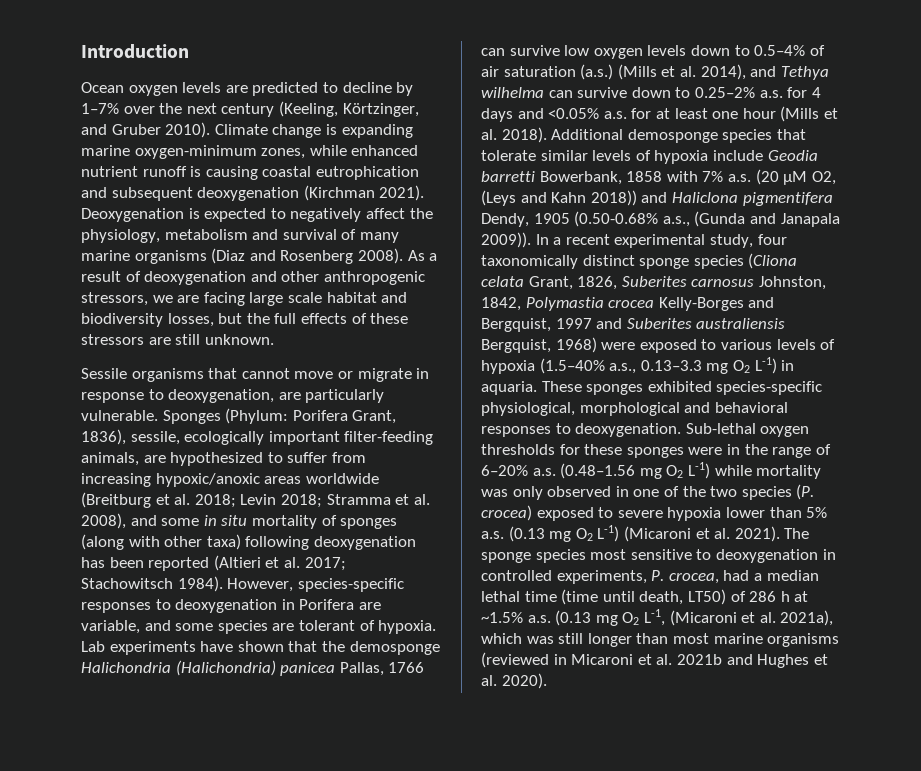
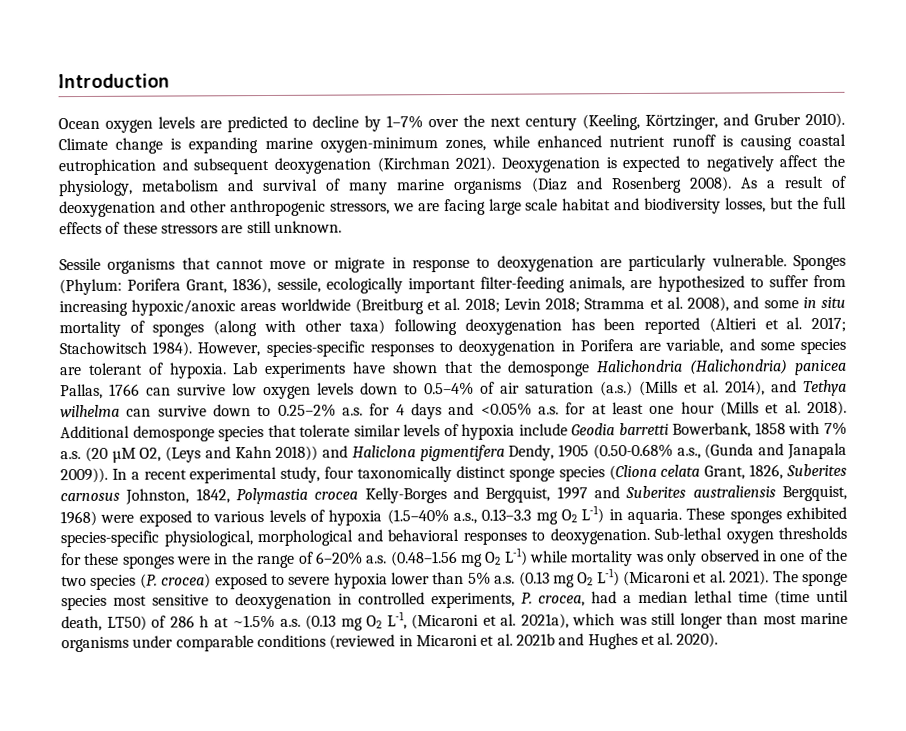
[168,389,275,403] deoxygenation, -> [496,255,594,272] deoxygenation
(840, 640) none -> [132,634,326,652] under comparable conditions

